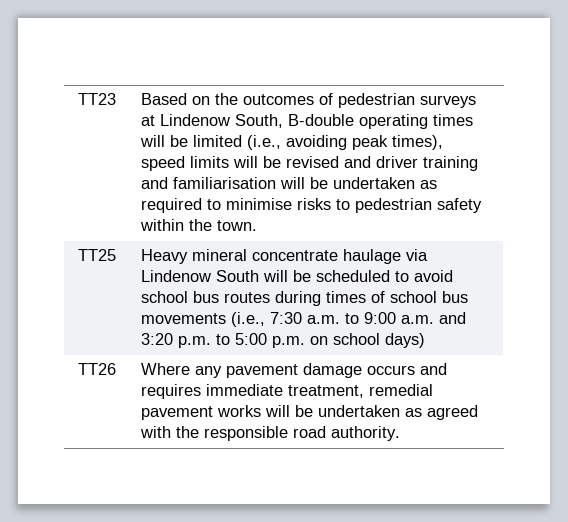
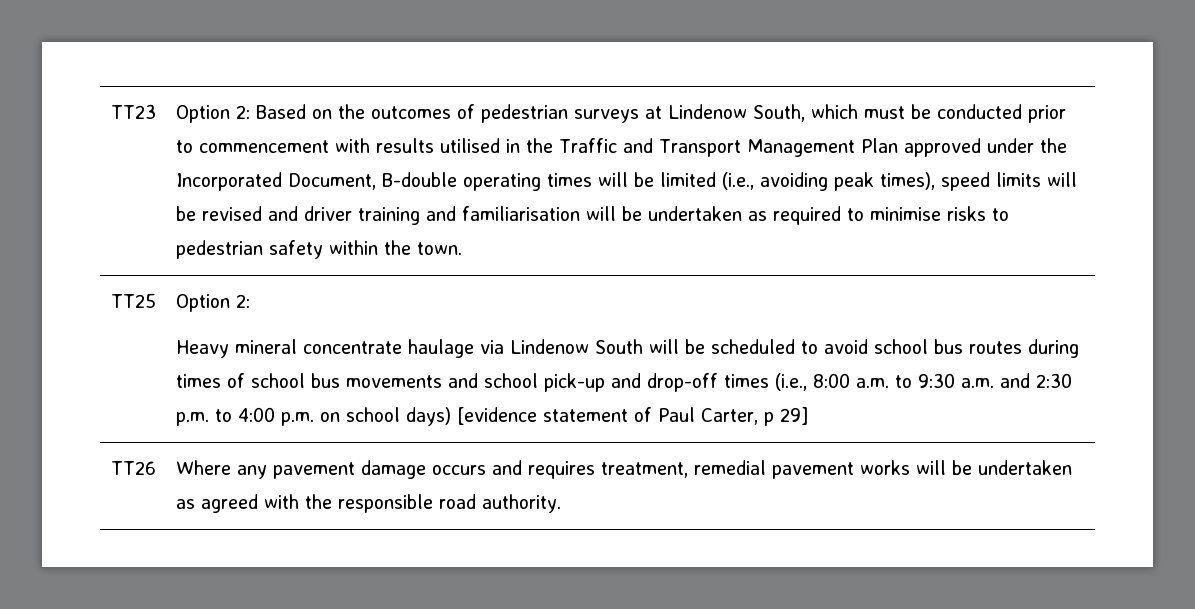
(116, 99) none -> [176,105,251,123] Option 2:
(283, 121) none -> [811,104,1067,123] [176,138,1068,157] [176,172,377,191] which must be conducted prior to commencement with results utilised in the Traffic and Transport Management Plan approved under the Incorporated Document,
(116, 255) none -> [176,294,251,312] Option 2: //
[230,312,302,327] (i.e., 7:30 -> [448,373,851,392] and school pick-up and drop-off times (i.e., 8:00
[363,312,396,324] 9:00 -> [918,373,956,388] 9:30
[140,333,173,345] 3:20 -> [1036,373,1073,388] 2:30
[234,333,267,345] 5:00 -> [238,407,276,422] 4:00
(425, 340) none -> [457,407,810,426] [evidence statement of Paul Carter, p 29]
[205,384,283,396] immediate -> (596, 470) none

